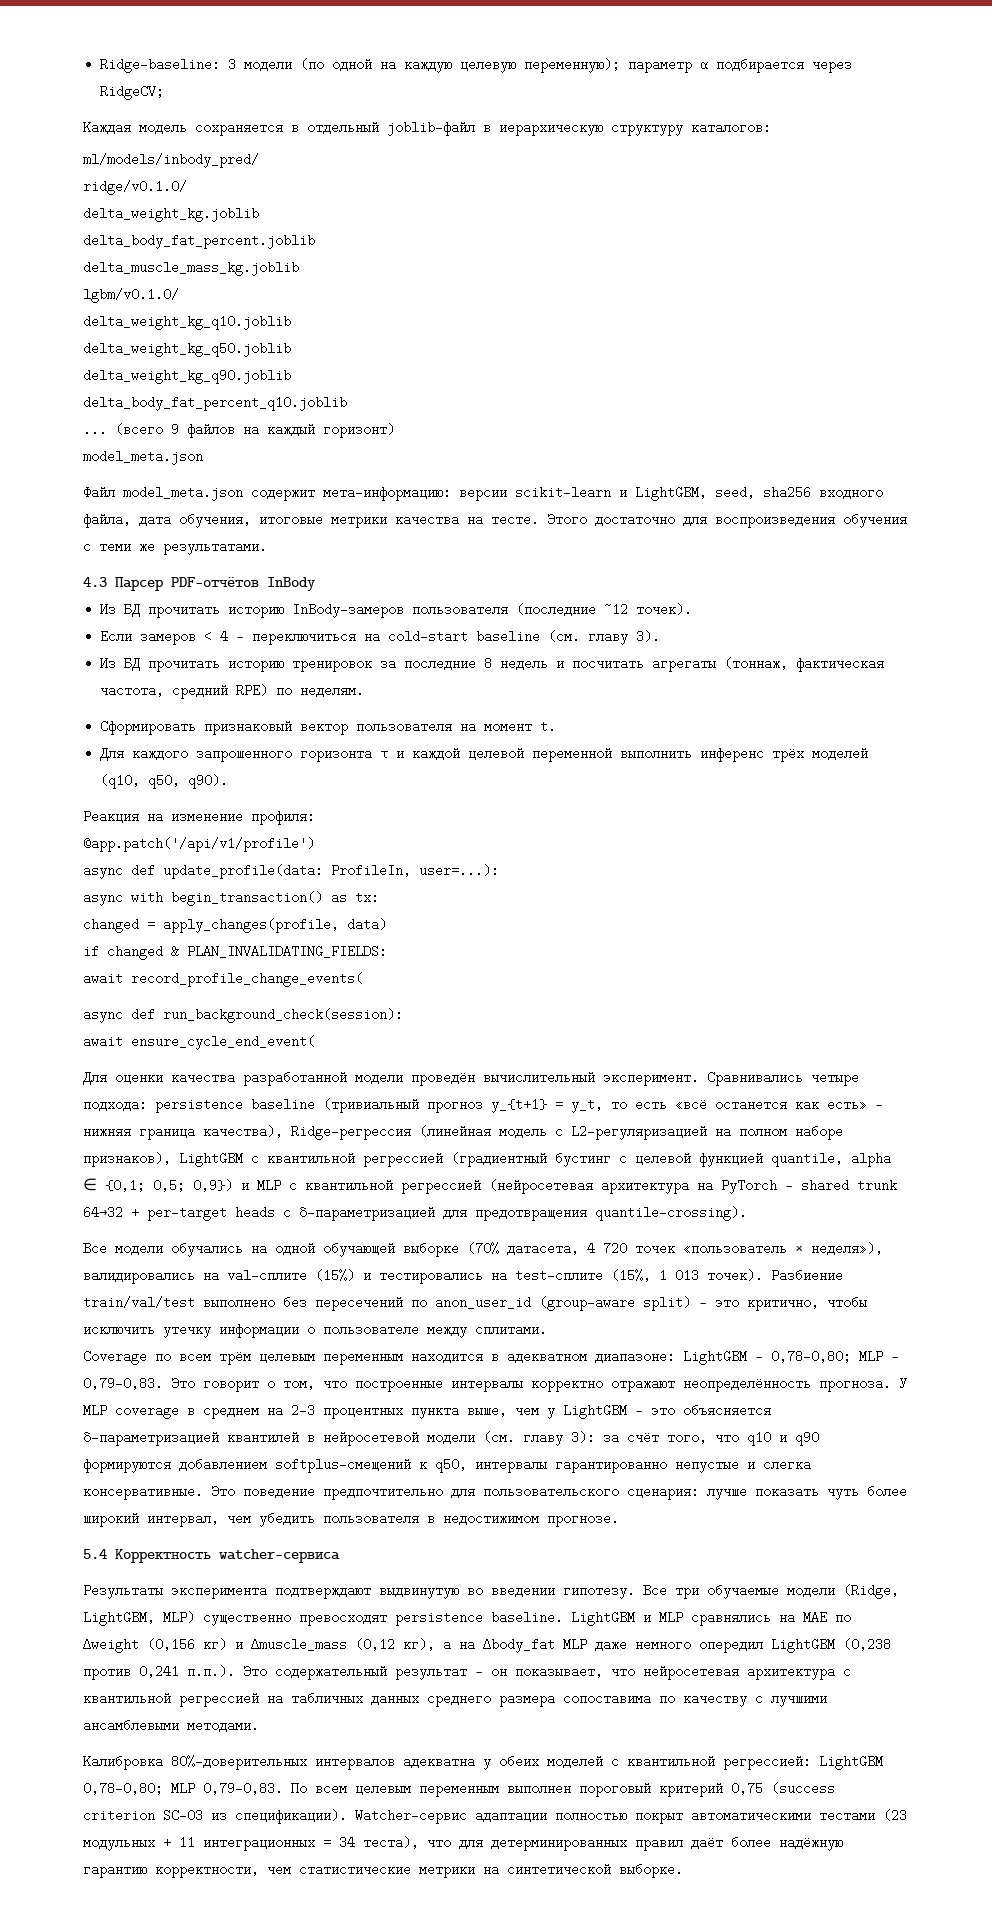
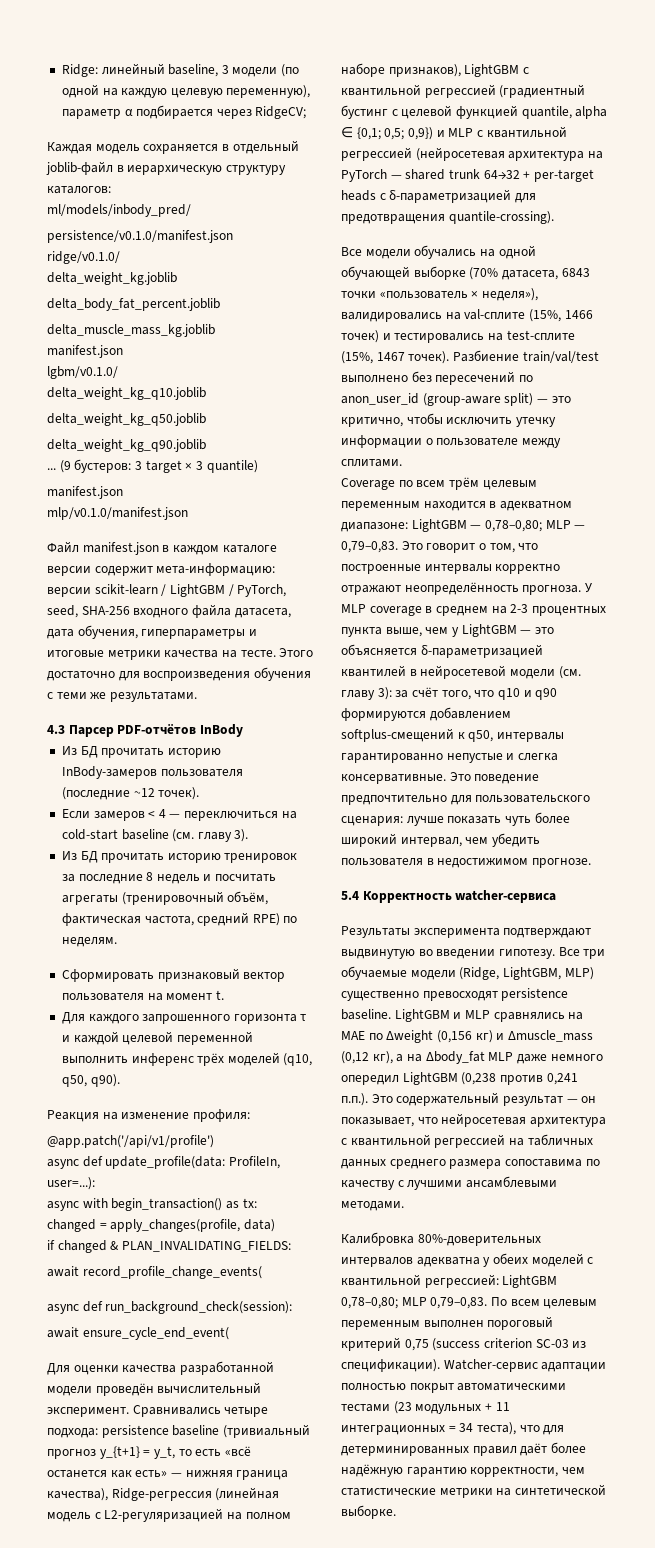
[100,58,221,73] Ridge-baseline: -> [61,63,219,77] Ridge: линейный baseline,
[524,56,621,73] переменную); -> [226,85,311,98] переменную),
(259, 160) none -> [47,230,233,243] // persistence/v0.1.0/manifest.json
(299, 268) none -> [47,345,123,358] // manifest.json
[83,396,347,411] [83,421,395,438] [83,450,203,465] [83,484,883,501] [83,511,251,528] delta_body_fat_percent_q10.joblib // ... (всего 9 файлов на каждый горизонт) // model_meta.json // Файл model_meta.json содержит мета-информацию: версии scikit-learn и LightGBM, seed, sha256 входного файла, дата обучения, -> [47,459,258,473] [47,486,123,499] [47,507,188,520] [47,541,277,555] [47,563,276,576] [47,584,287,597] [47,604,291,618] [47,625,257,639] ... (9 бустеров: 3 target × 3 quantile) // manifest.json // mlp/v0.1.0/manifest.json // Файл manifest.json в каждом каталоге версии содержит мета-информацию: версии scikit-learn / LightGBM / PyTorch, seed, SHA-256 входного файла датасета, дата обучения, гиперпараметры и
[724,655,789,671] (тоннаж, -> [121,891,269,905] (тренировочный объём,
[587,1240,675,1256] 4 720 точек -> [561,268,590,277] [341,291,376,298] 6843 точки
[315,1269,355,1282] (15%) -> [528,309,593,322] [341,330,379,343] (15%, 1466 точек)
[659,1269,699,1282] 1 013 -> [376,352,405,361] 1467

